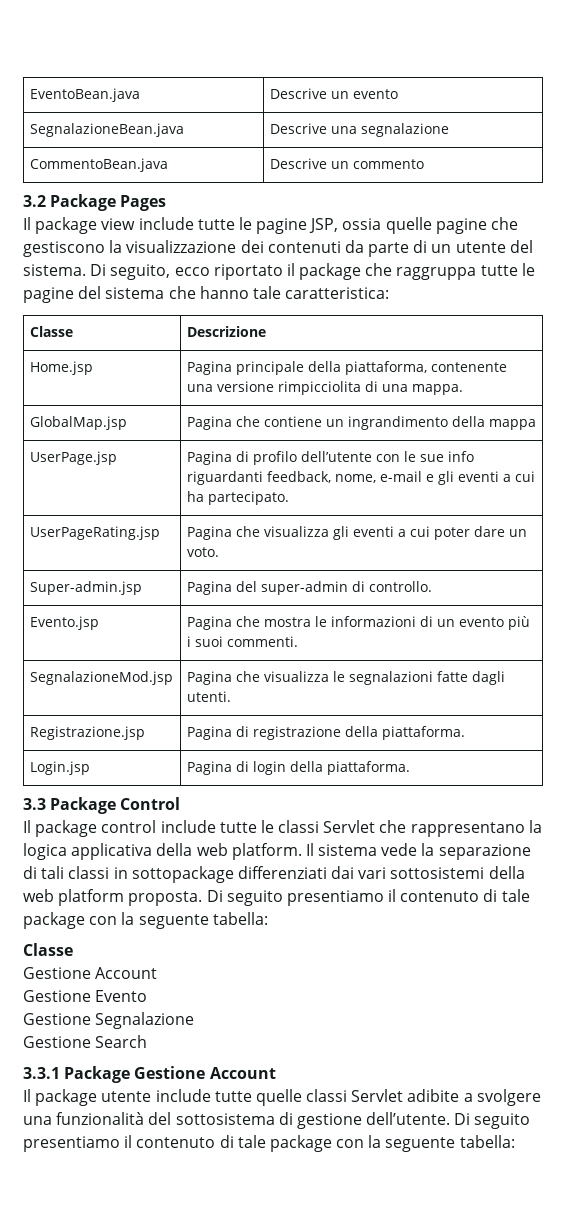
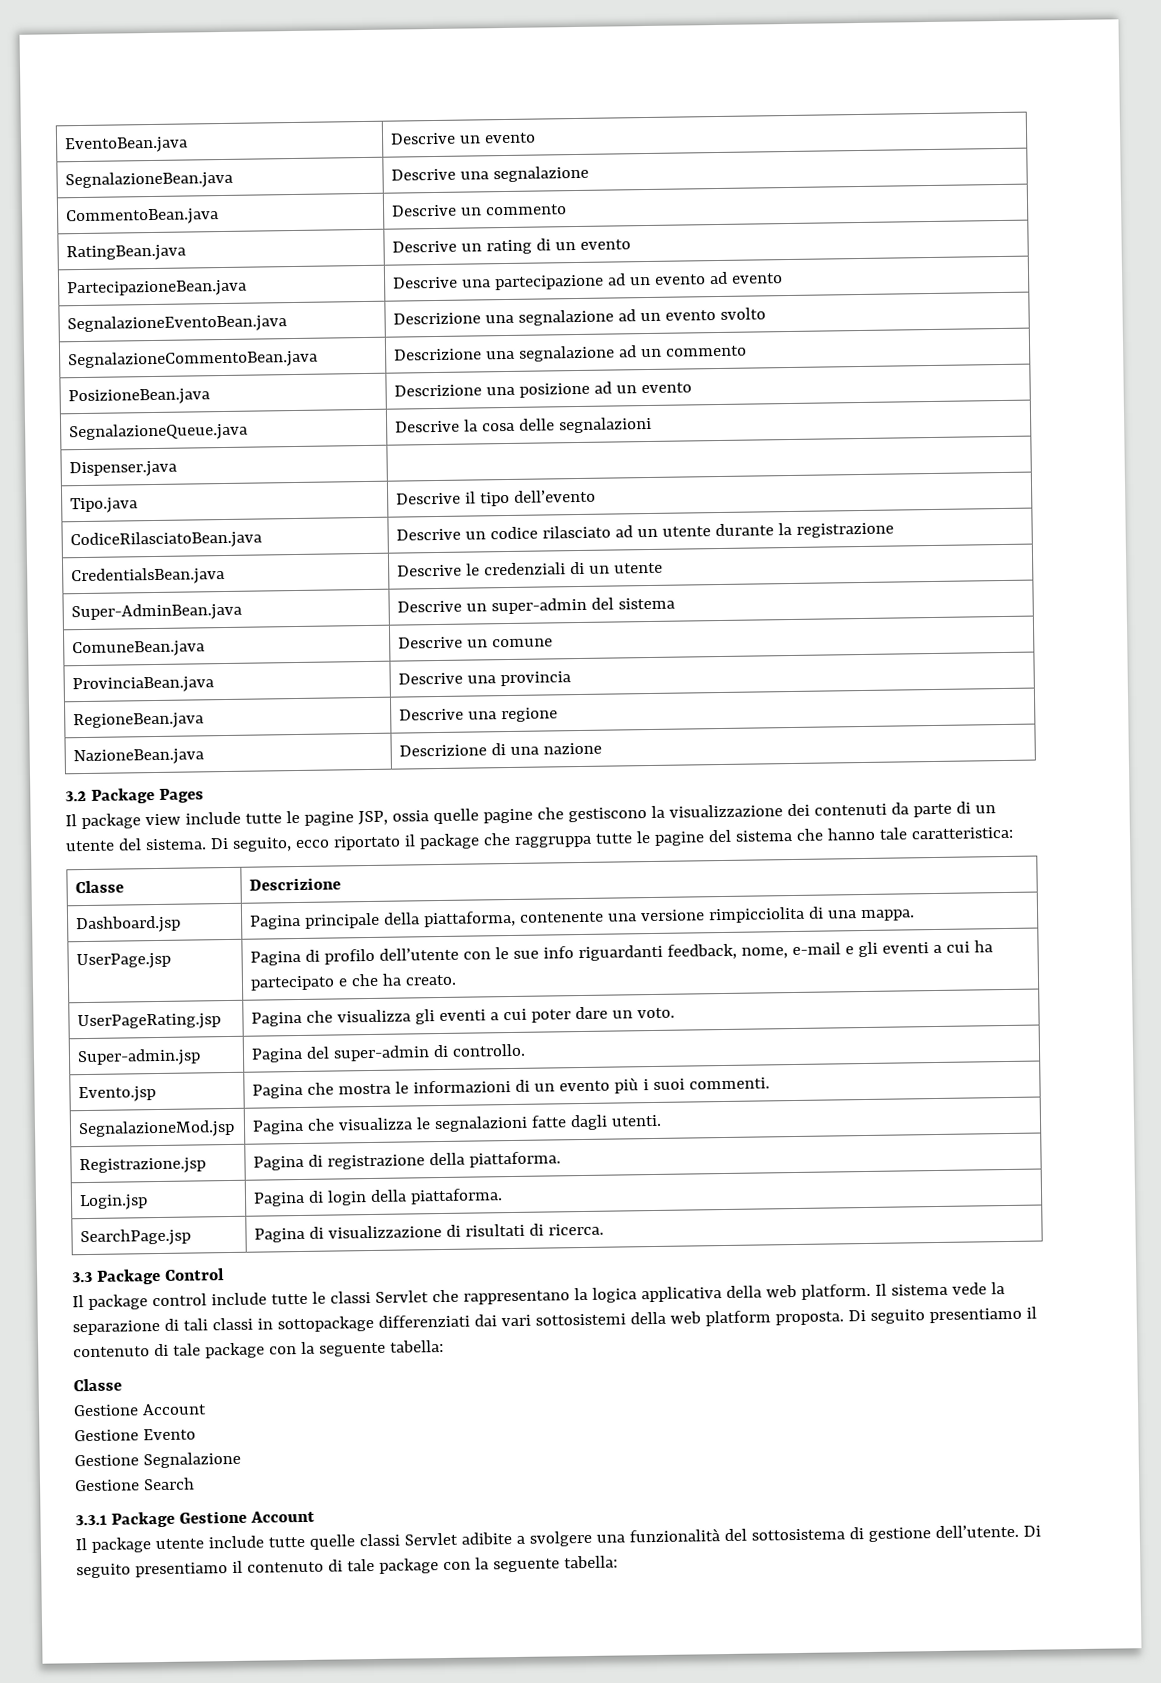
(424, 164) none -> [66,244,187,262] [392,238,632,255] [67,279,248,298] [393,271,784,291] [67,314,288,334] [393,307,767,326] [68,349,319,370] [394,345,748,362] [68,388,211,406] [394,381,693,398] [69,422,249,442] [395,416,653,434] [69,460,178,478] [70,497,139,514] [396,489,597,507] [70,530,263,550] [396,522,895,541] [71,566,226,586] [397,561,664,577] [71,602,243,622] [397,597,676,615] [72,640,206,658] [398,636,554,649] [72,676,215,694] [398,671,572,687] [73,712,205,730] [399,707,559,723] [73,748,205,766] [399,742,603,757] // RatingBean.java | Descrive un rating di un evento // PartecipazioneBean.java | Descrive una partecipazione ad un evento ad evento // SegnalazioneEventoBean.java | Descrizione una segnalazione ad un evento svolto // SegnalazioneCommentoBean.java | Descrizione una segnalazione ad un commento // PosizioneBean.java | Descrizione una posizione ad un evento // SegnalazioneQueue.java | Descrive la cosa delle segnalazioni // Dispenser.java | // Tipo.java | Descrive il tipo dell’evento // CodiceRilasciatoBean.java | Descrive un codice rilasciato ad un utente durante la registrazione // CredentialsBean.java | Descrive le credenziali di un utente // Super-AdminBean.java | Descrive un super-admin del sistema // ComuneBean.java | Descrive un comune // ProvinciaBean.java | Descrive una provincia // RegioneBean.java | Descrive una regione // NazioneBean.java | Descrizione di una nazione
[29,361,93,375] Home.jsp -> [76,915,182,934] Dashboard.jsp
[29,416,127,430] [186,416,536,430] // GlobalMap.jsp | Pagina che contiene un ingrandimento della mappa -> (916, 915) none
[207,491,289,505] partecipato. -> [250,973,458,991] partecipato e che ha creato.
(410, 768) none -> [80,1228,192,1247] [254,1223,605,1243] // SearchPage.jsp | Pagina di visualizzazione di risultati di ricerca.

